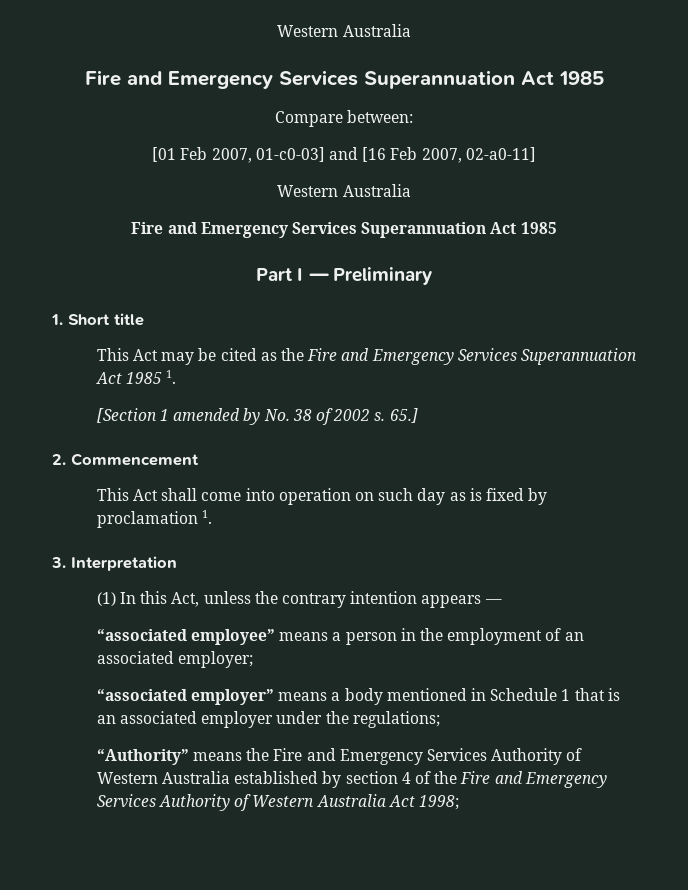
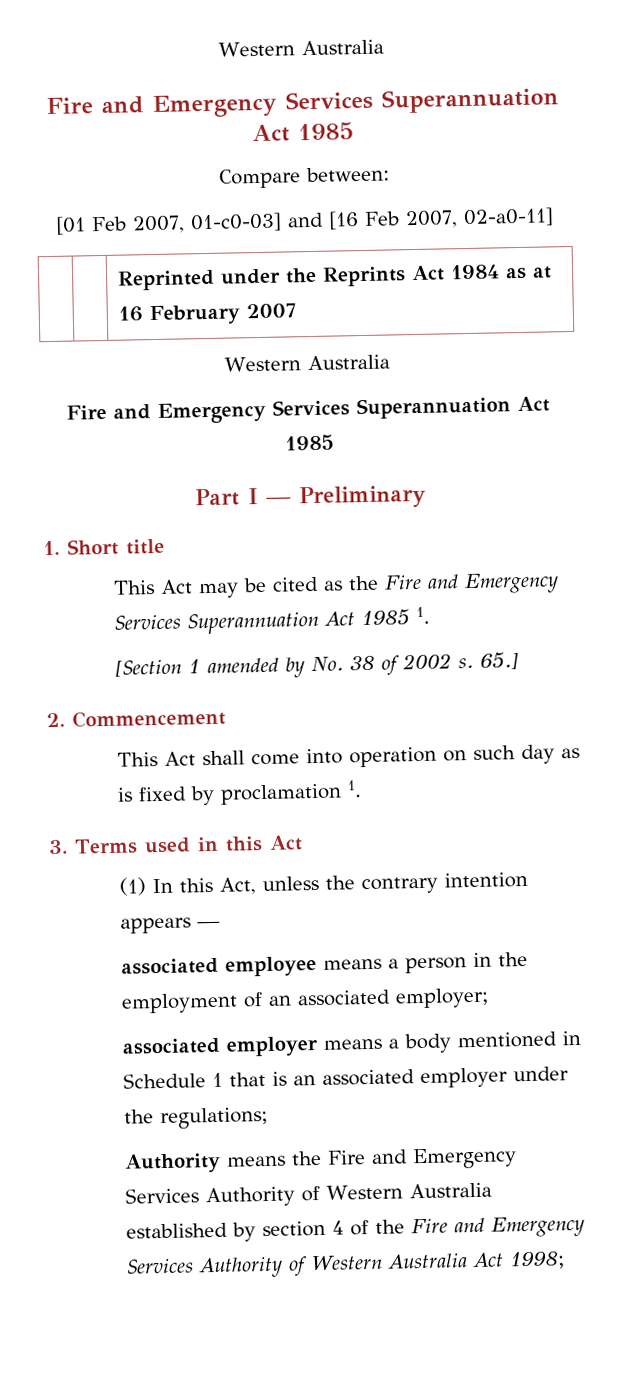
(536, 154) none -> [116,264,552,291] [117,303,296,326] // | | Reprinted under the Reprints Act 1984 as at 16 February 2007
[71,556,177,571] Interpretation -> [74,835,303,855] Terms used in this Act
[96,629,276,645] “associated employee” -> [120,956,317,977] associated employee
[96,689,275,705] “associated employer” -> [121,1035,319,1057] associated employer
[96,749,189,765] “Authority” -> [123,1152,221,1174] Authority

